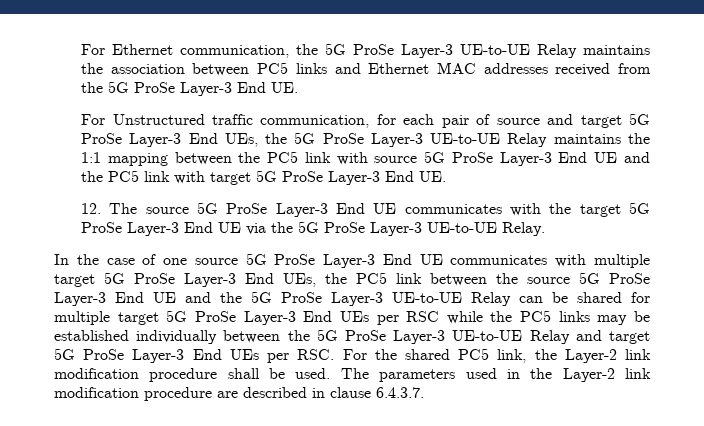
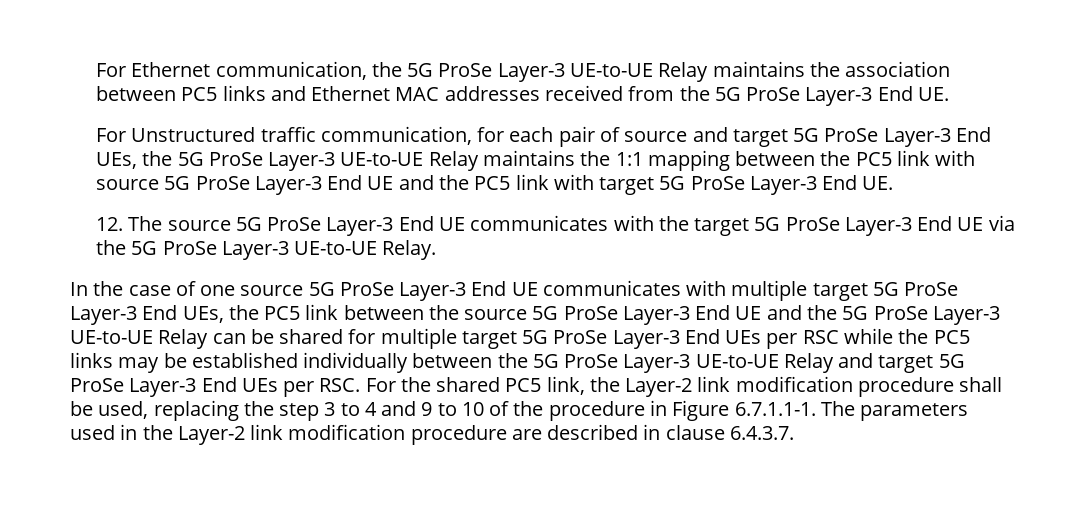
[295,368,331,379] used. -> [98,400,816,421] used, replacing the step 3 to 4 and 9 to 10 of the procedure in Figure 6.7.1.1-1.

